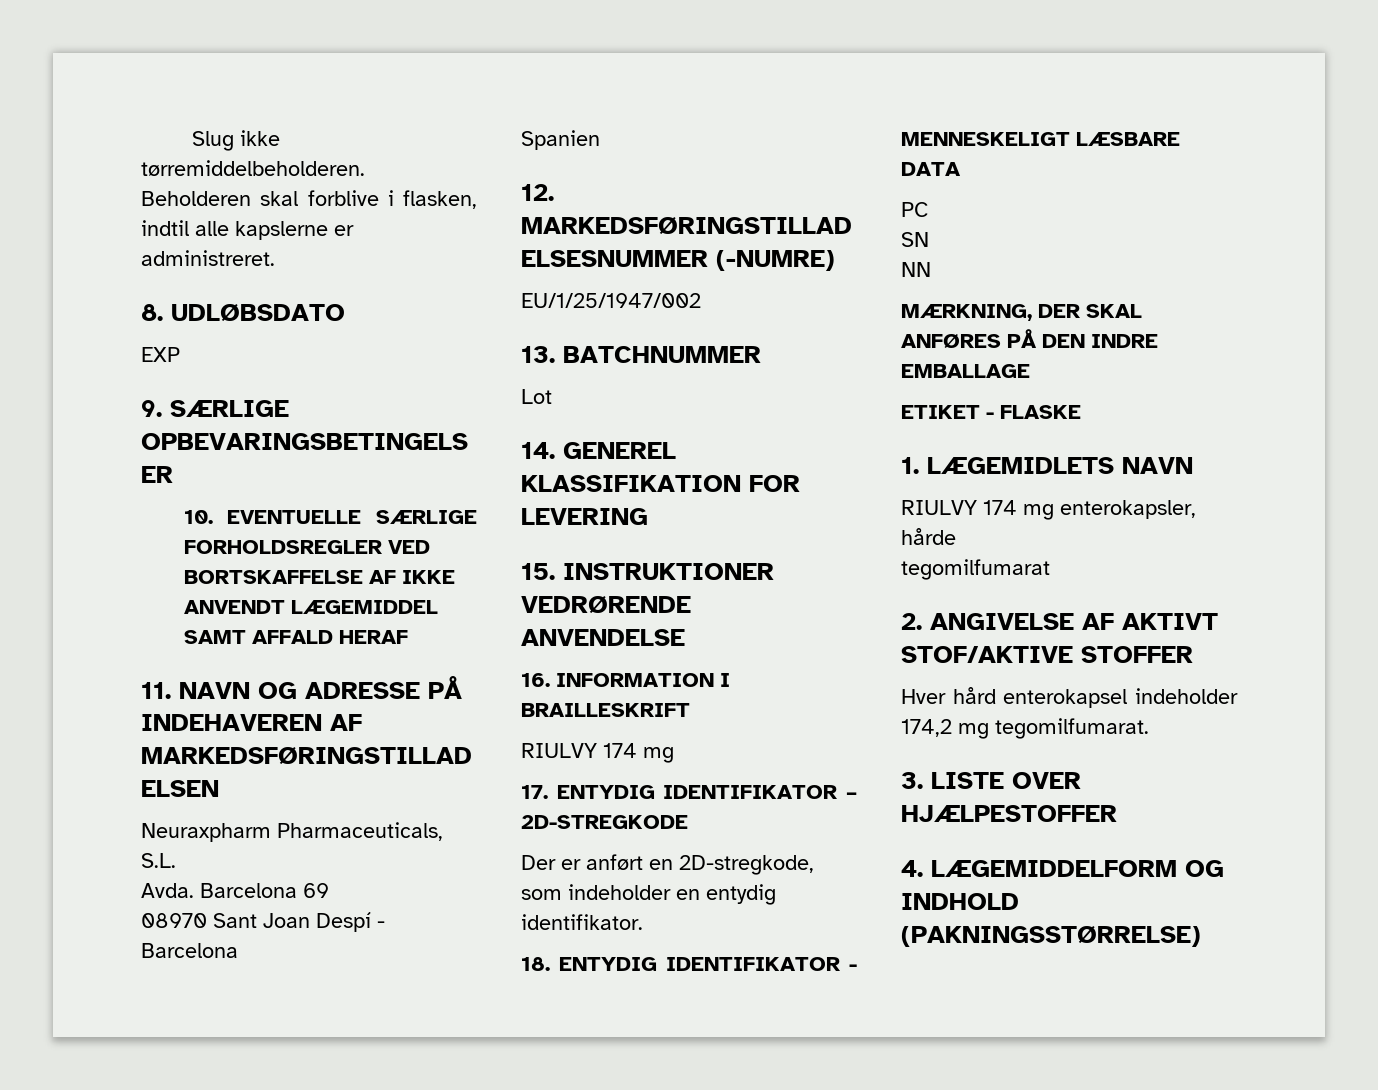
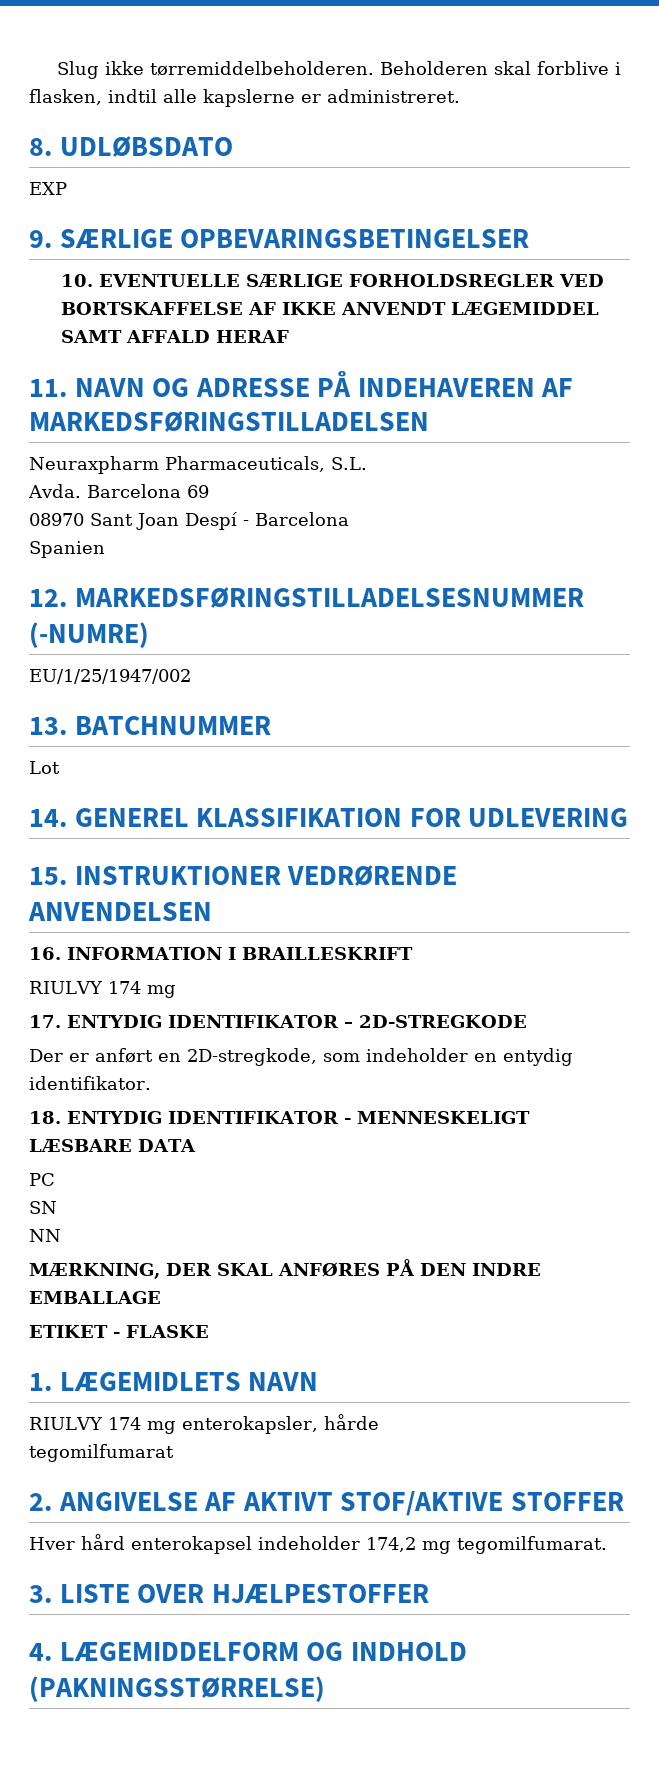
[521,508,648,525] LEVERING -> [468,808,629,827] UDLEVERING
[521,629,685,646] ANVENDELSE -> [28,902,212,921] ANVENDELSEN

